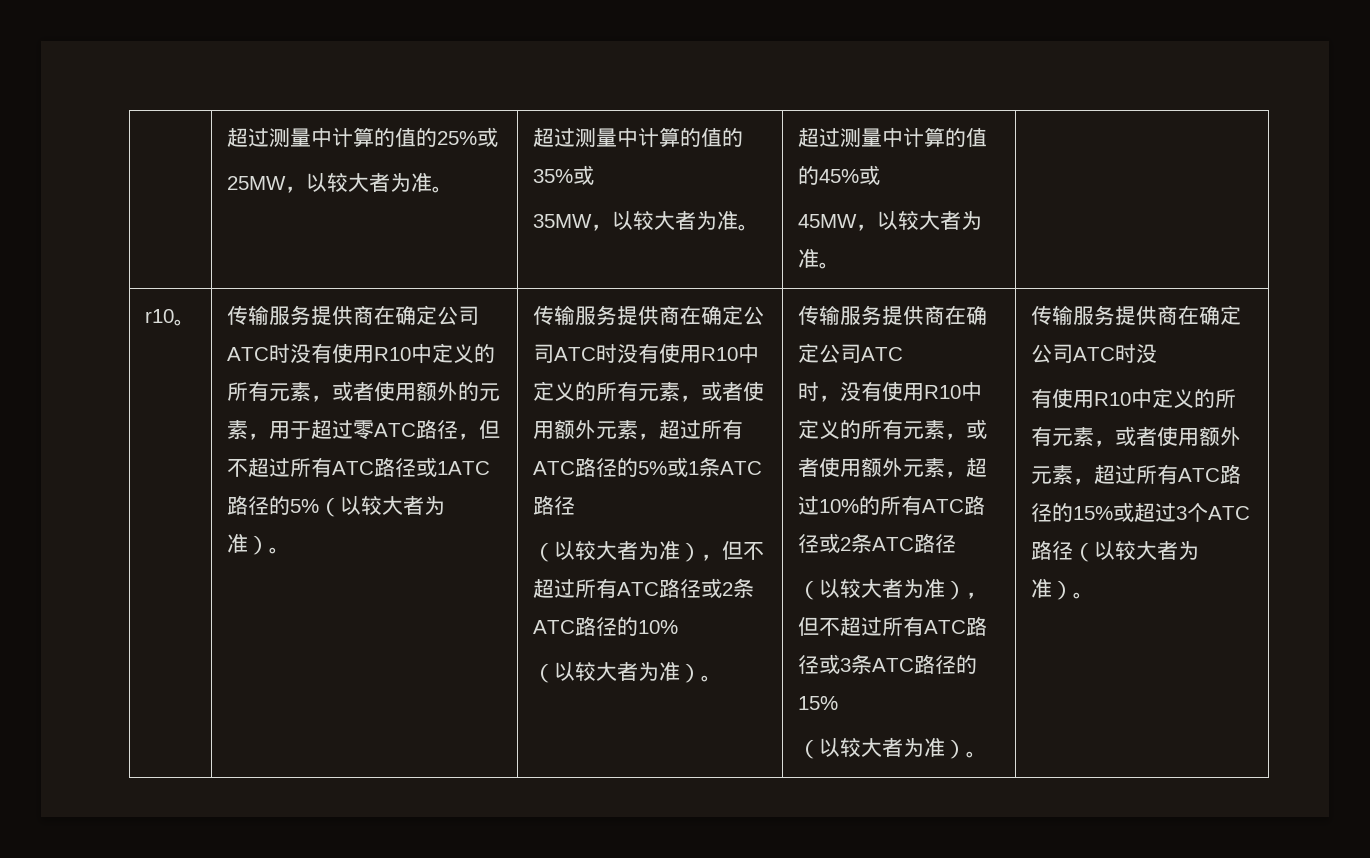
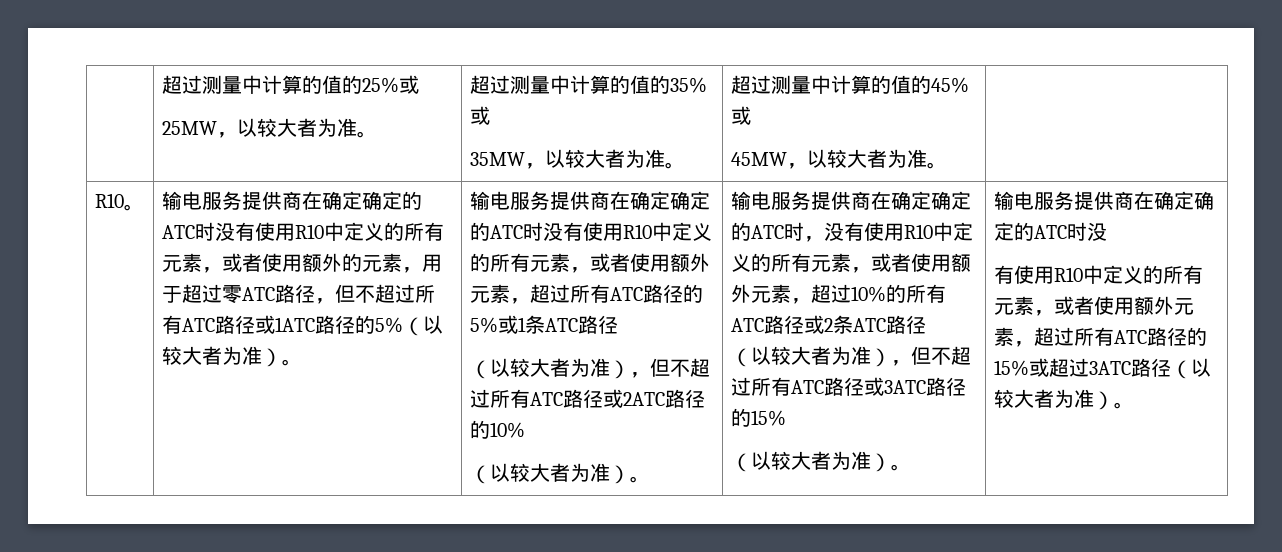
[144,309,195,326] [226,305,479,325] r10。 | 传输服务提供商在确定公司 -> [94,193,144,211] [161,191,422,210] R10。 | 输电服务提供商在确定确定的
[532,305,764,325] [532,344,554,363] 传输服务提供商在确定公司 -> [469,191,710,210] [469,222,490,241] 输电服务提供商在确定确定的
[721,578,754,598] [532,620,575,634] 2条ATC -> [622,392,665,406] 2ATC
[797,305,987,325] [797,343,903,363] 传输服务提供商在确定公司ATC // -> [730,191,971,210] [730,222,784,241] 输电服务提供商在确定确定的ATC
[839,654,914,674] 3条ATC -> [883,380,926,394] 3ATC
[1030,305,1241,325] [1030,344,1073,363] 传输服务提供商在确定公司 -> [993,191,1214,210] [993,222,1034,241] 输电服务提供商在确定确定的
[1175,503,1250,522] 3个ATC -> [1088,361,1131,375] 3ATC

